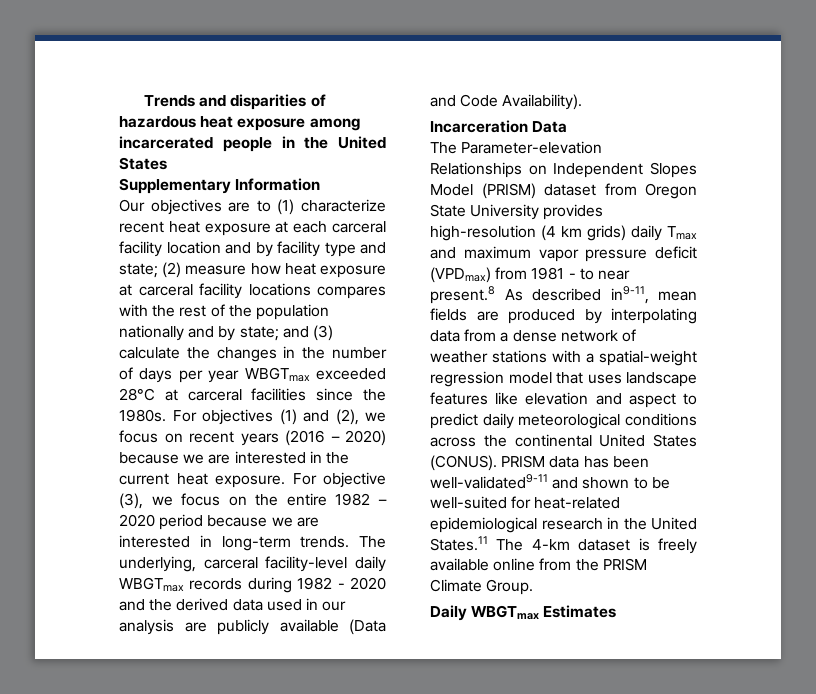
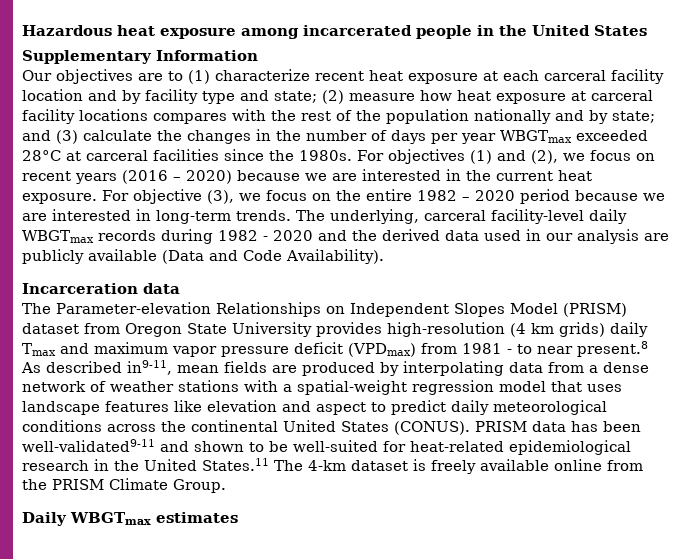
[144,94,326,110] [119,116,196,128] Trends and disparities of hazardous -> [22,25,112,36] Hazardous
[532,121,568,133] Data -> [143,283,180,294] data
[543,605,617,618] Estimates -> [156,512,238,523] estimates

